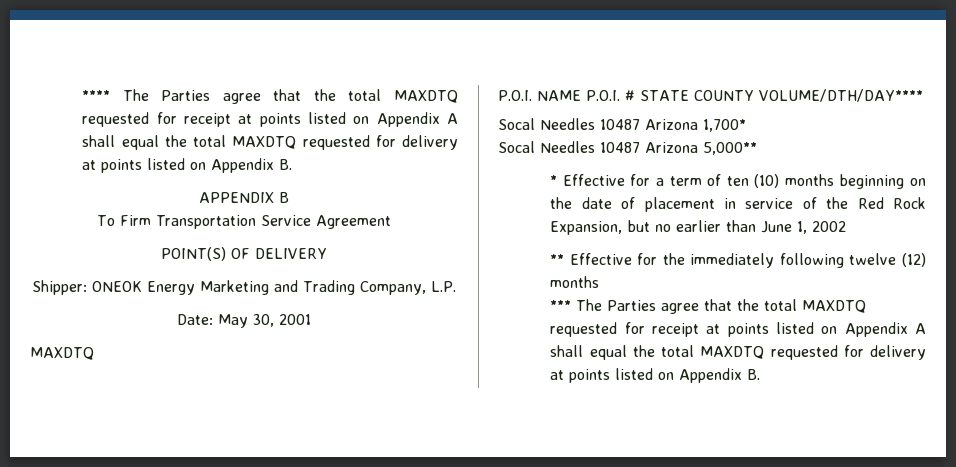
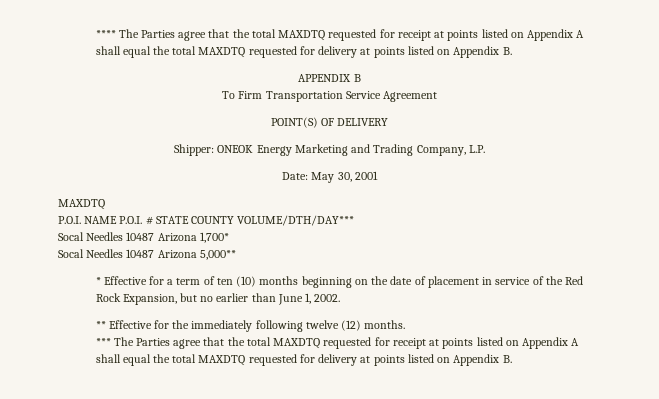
[758,89,923,102] VOLUME/DTH/DAY**** -> [237,215,355,226] VOLUME/DTH/DAY***
[812,221,847,232] 2002 -> [314,294,341,302] 2002.
[550,276,600,288] months -> [364,320,406,329] months.

